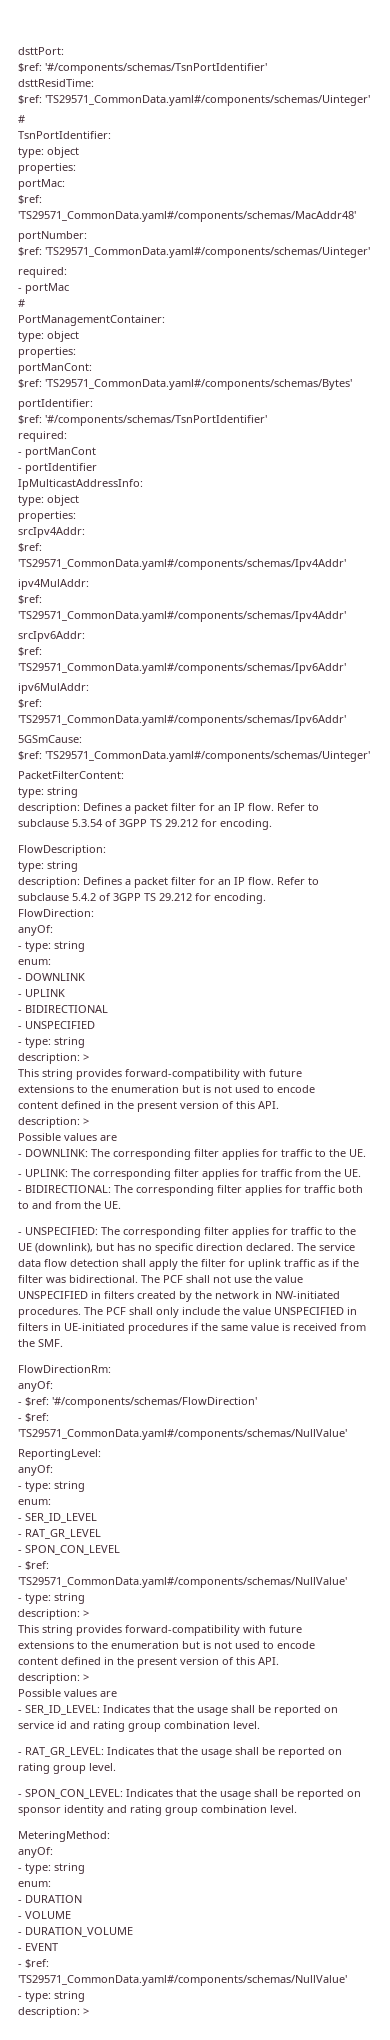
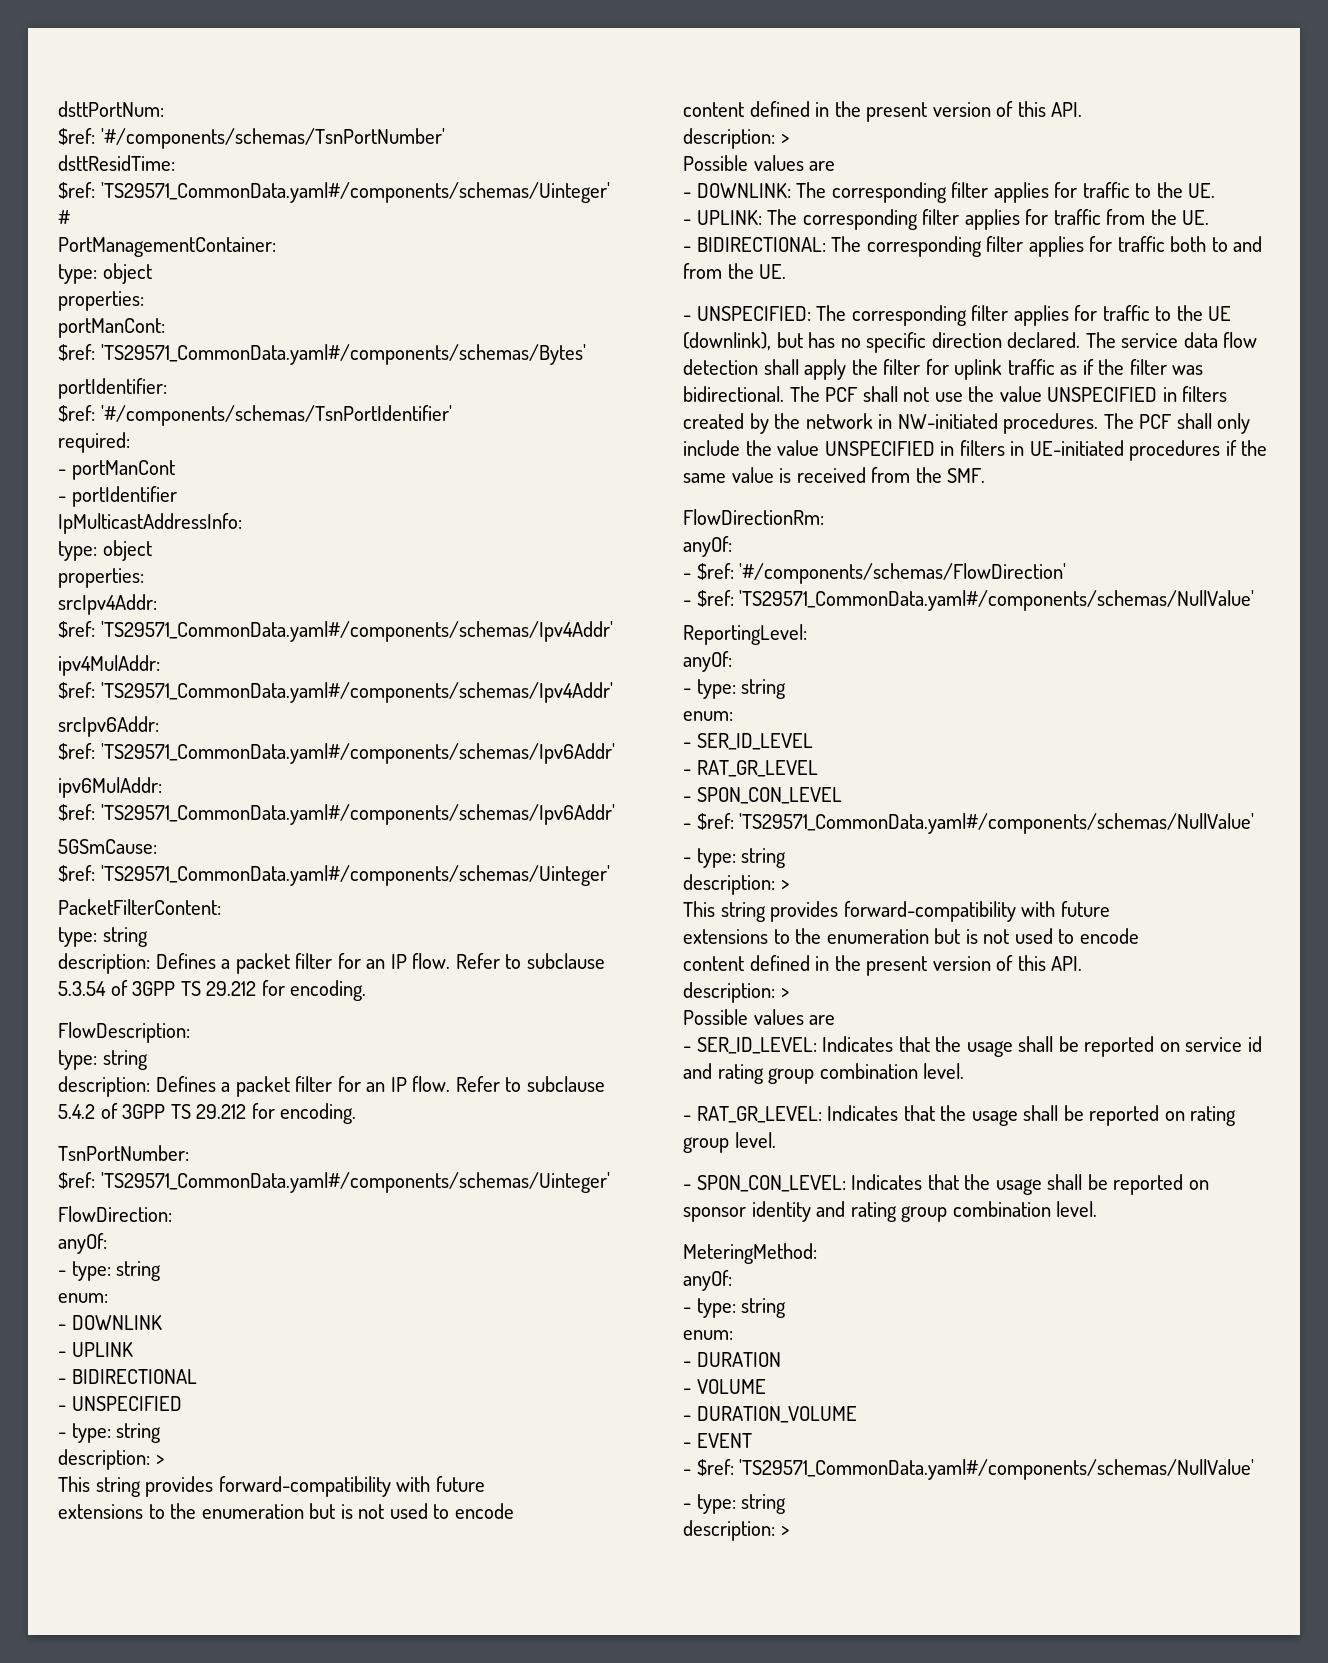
[18,47,64,55] [18,63,267,74] dsttPort: // $ref: '#/components/schemas/TsnPortIdentifier' -> [58,101,164,117] [58,128,445,149] dsttPortNum: // $ref: '#/components/schemas/TsnPortNumber'
[18,131,111,139] [18,147,79,158] [18,163,76,174] [18,179,65,190] [18,195,42,204] [18,211,356,222] [18,231,87,242] [18,247,370,258] [18,267,67,278] [18,283,69,294] [18,299,25,307] // TsnPortIdentifier: // type: object // properties: // portMac: // $ref: 'TS29571_CommonData.yaml#/components/schemas/MacAddr48' // portNumber: // $ref: 'TS29571_CommonData.yaml#/components/schemas/Uinteger' // required: // - portMac // # -> (70, 217) none
(266, 898) none -> [58,1145,189,1161] [58,1172,610,1193] // TsnPortNumber: // $ref: 'TS29571_CommonData.yaml#/components/schemas/Uinteger'

